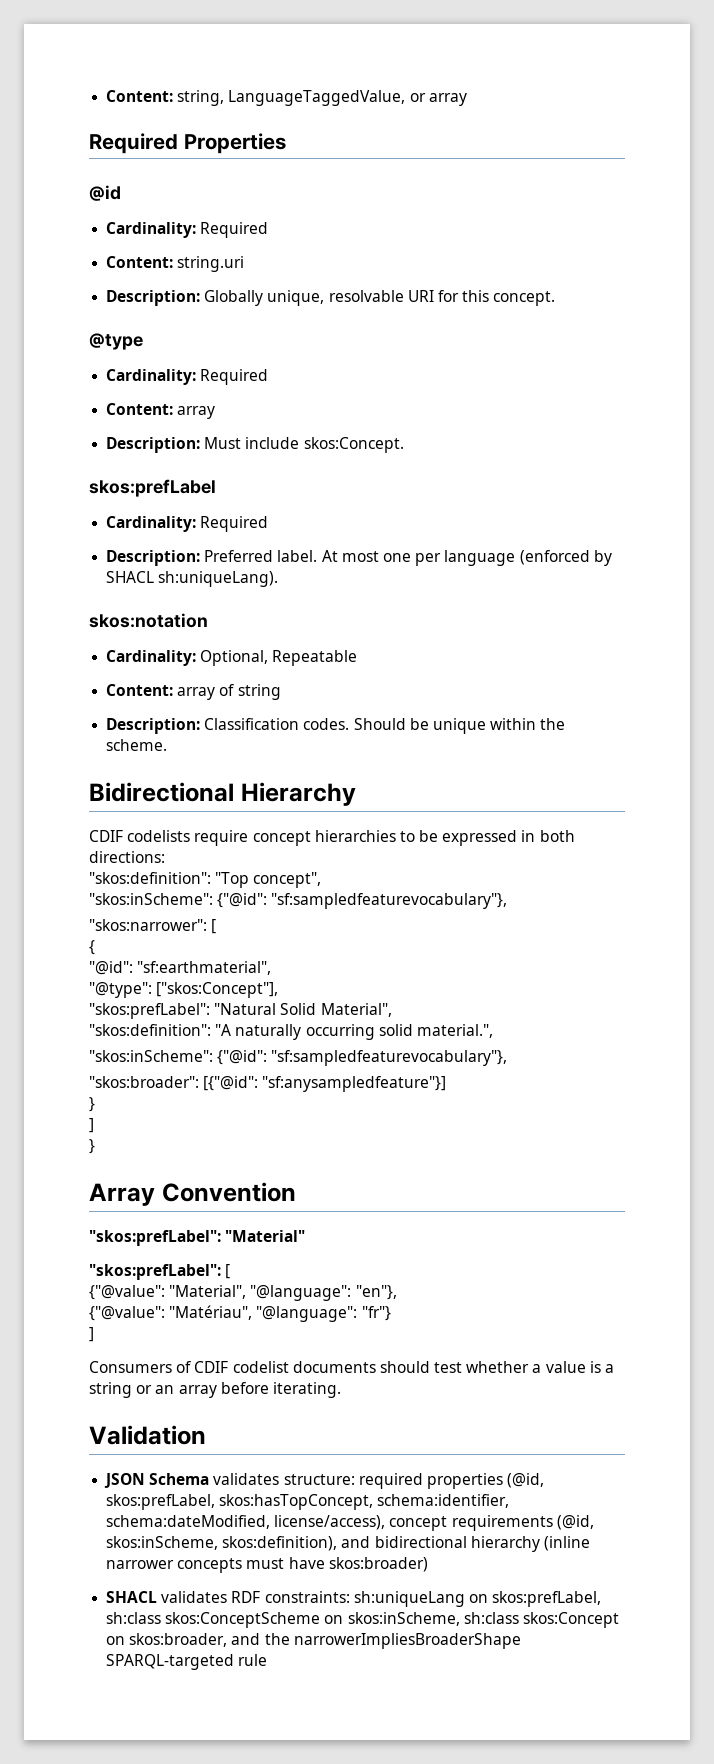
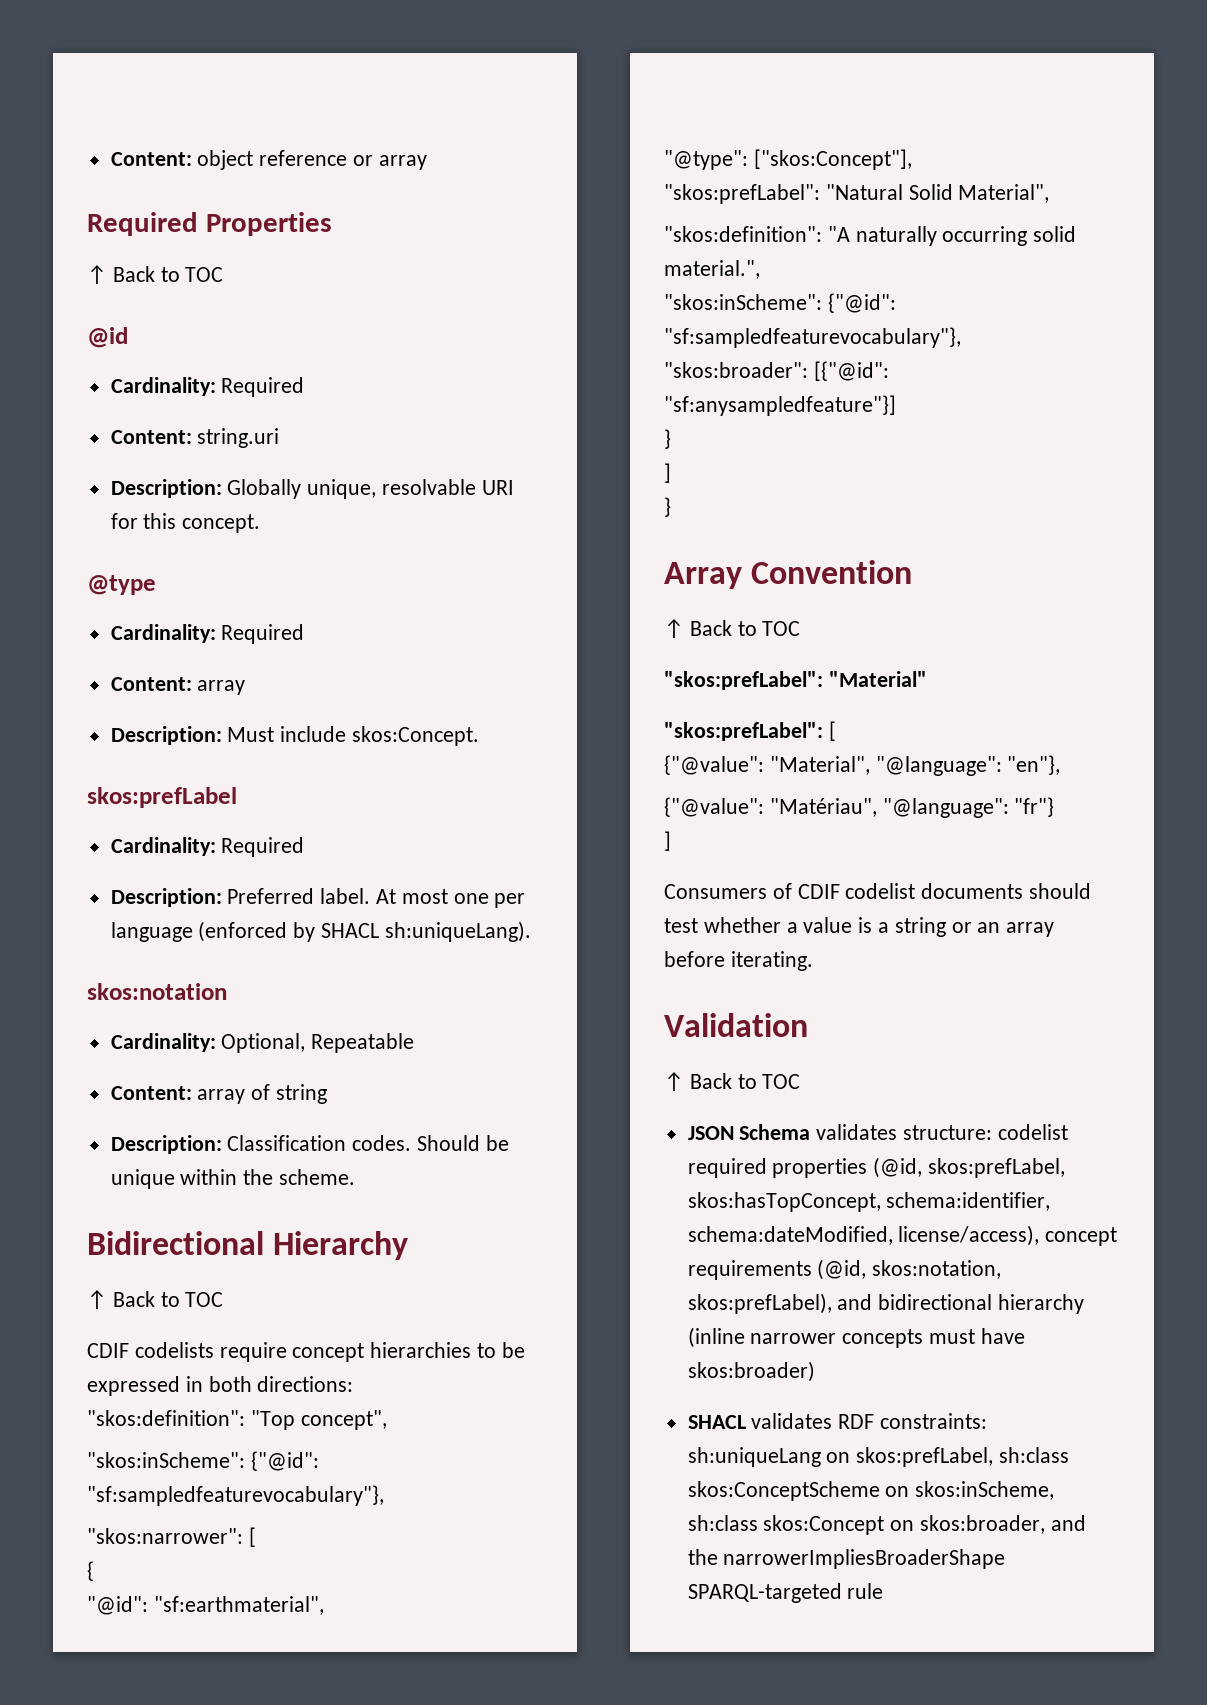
[106,90,406,106] Content: string, LanguageTaggedValue, -> [110,150,348,170] Content: object reference
(286, 143) none -> [87,265,224,284] // ↑ Back to TOC
(356, 794) none -> [87,1290,224,1309] // ↑ Back to TOC
(296, 1192) none -> [664,619,801,638] // ↑ Back to TOC
(206, 1435) none -> [664,1072,801,1091] // ↑ Back to TOC
(355, 1479) none -> [997,1124,1068,1140] codelist
[106,1536,338,1551] skos:inScheme, skos:definition), -> [872,1260,1002,1279] [687,1293,832,1314] skos:notation, skos:prefLabel),

